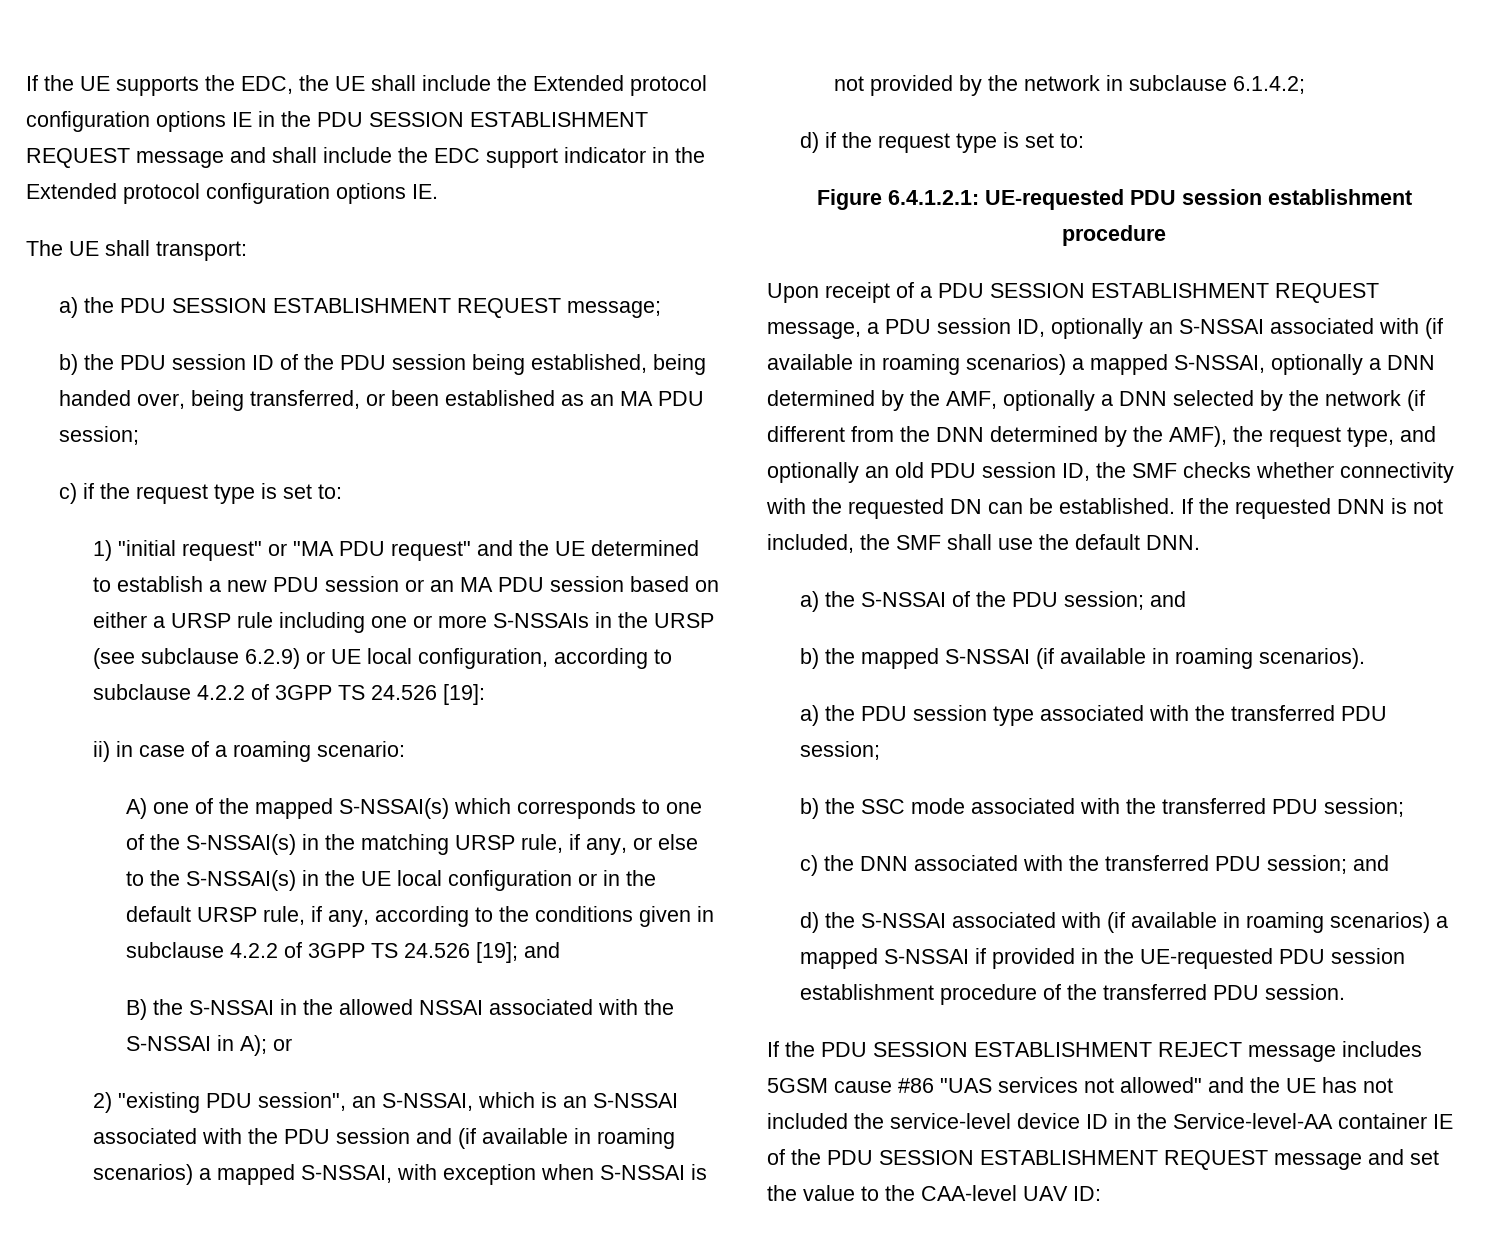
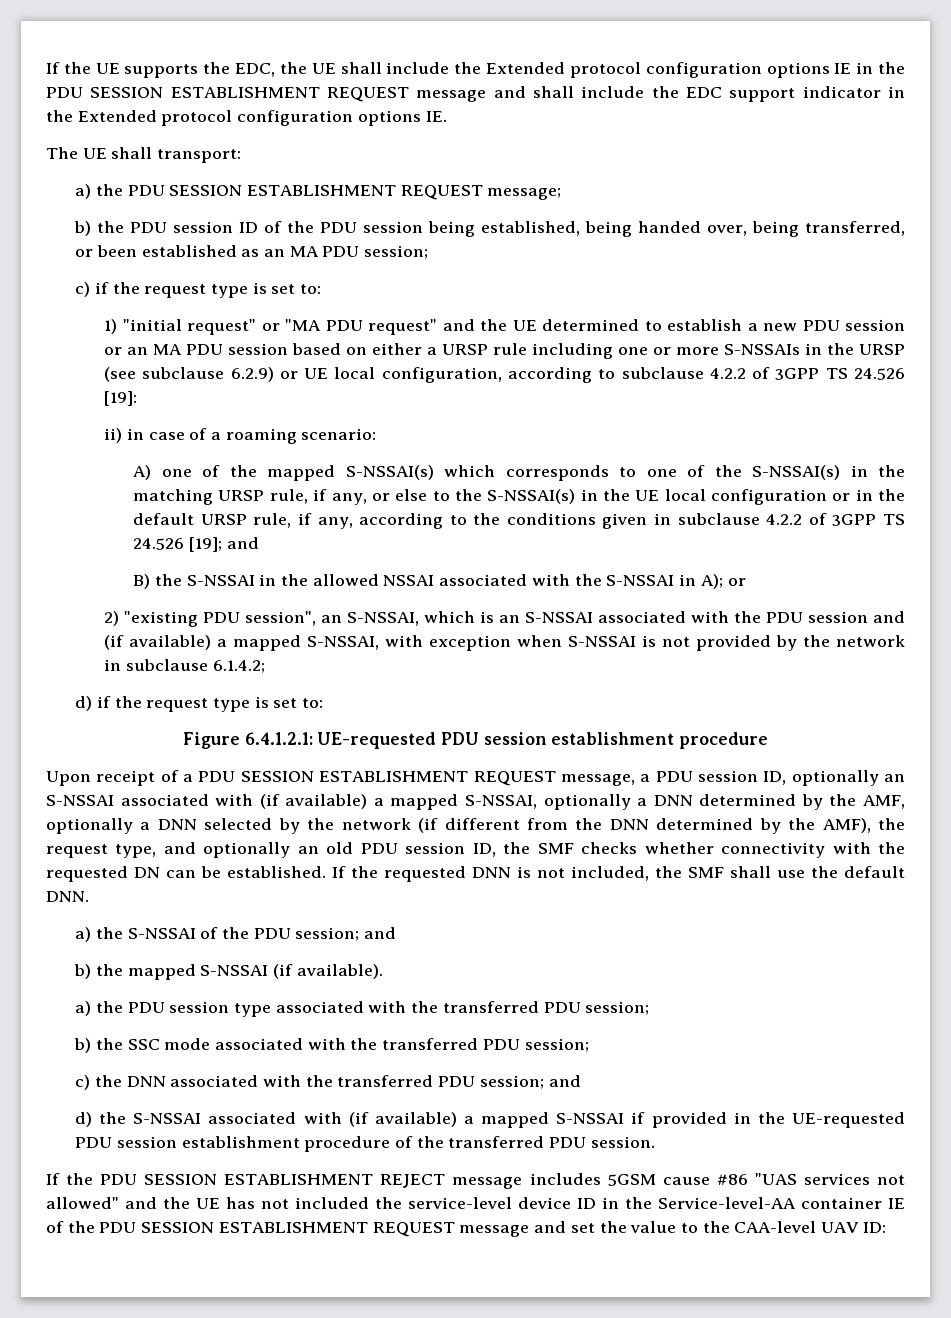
[481,1128,675,1149] [92,1164,193,1185] available in roaming scenarios) -> [129,635,212,650] available)
[767,354,1066,375] available in roaming scenarios) -> [285,794,368,809] available)
[1060,648,1366,669] available in roaming scenarios). -> [296,964,383,979] available).
[1131,912,1431,933] available in roaming scenarios) -> [374,1112,457,1127] available)

